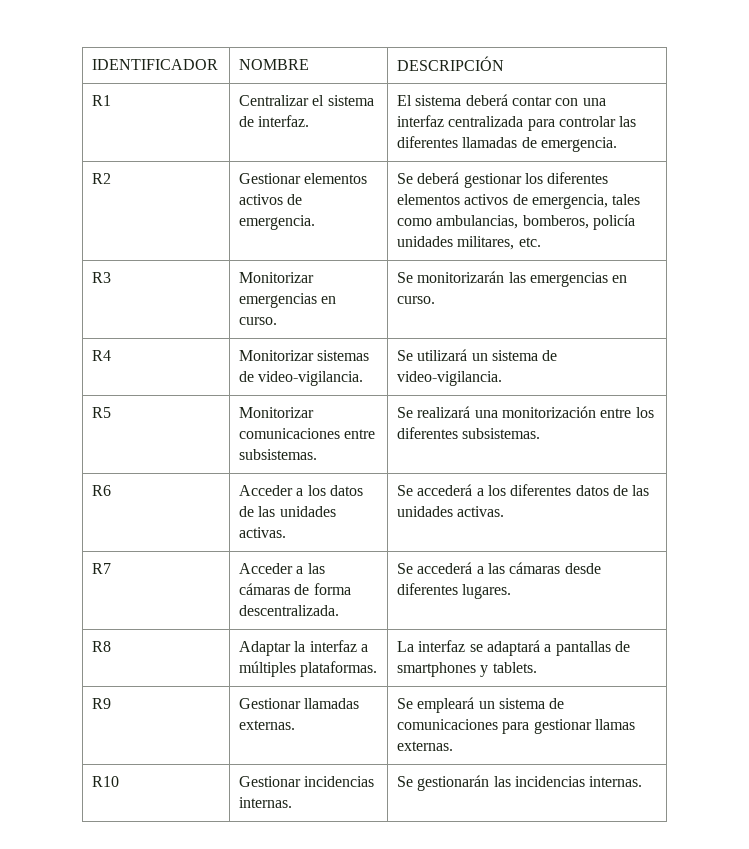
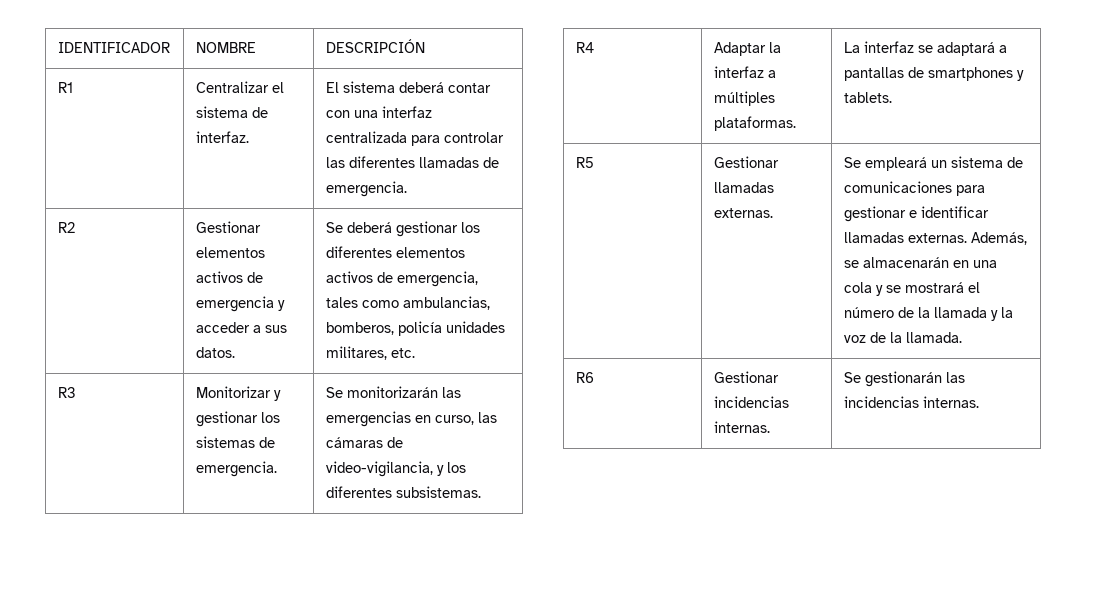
[239,215,316,230] emergencia. -> [195,296,285,312] [195,322,287,333] [195,347,235,358] emergencia y acceder a sus datos.
[239,293,337,308] [239,317,278,325] emergencias en curso. -> [273,390,281,401] [195,411,280,427] [195,436,275,448] [195,461,277,477] y gestionar los sistemas de emergencia.
[397,296,436,304] [92,350,112,361] [239,350,370,361] [239,371,364,386] [397,349,558,361] [397,371,503,386] [92,407,112,418] [239,407,315,418] [239,428,376,439] [239,449,318,460] [397,406,654,418] [397,427,541,439] [92,485,112,496] [239,485,364,496] [239,506,336,517] [239,527,287,538] [397,484,650,496] [397,506,505,517] [92,563,112,574] [239,563,325,574] [239,583,351,595] [239,605,340,616] [397,562,601,574] [397,583,512,599] [92,641,112,652] curso. // R4 | Monitorizar sistemas de video-vigilancia. | Se utilizará un sistema de video-vigilancia. // R5 | Monitorizar comunicaciones entre subsistemas. | Se realizará una monitorización entre los diferentes subsistemas. // R6 | Acceder a los datos de las unidades activas. | Se accederá a los diferentes datos de las unidades activas. // R7 | Acceder a las cámaras de forma descentralizada. | Se accederá a las cámaras desde diferentes lugares. // R8 -> [434,412,497,425] [325,437,403,448] [325,461,466,477] [325,486,481,498] [575,42,594,53] curso, las cámaras de video-vigilancia, y los diferentes subsistemas. // R4
[92,698,112,709] R9 -> [575,157,594,168] R5
[595,719,636,730] [397,741,454,751] [92,776,120,787] llamas externas. // R10 -> [908,206,989,218] [843,232,1027,245] [843,257,997,268] [843,282,980,296] [843,307,1013,321] [843,332,962,343] [575,372,594,383] e identificar llamadas externas. Además, se almacenarán en una cola y se mostrará el número de la llamada y la voz de la llamada. // R6

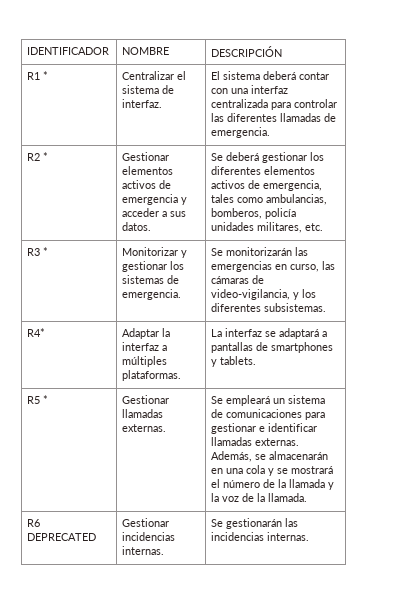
(73, 87) none -> [43,71,49,80] *
(75, 227) none -> [43,152,49,161] *
(76, 392) none -> [43,247,49,256] *
[575,42,594,53] R4 -> [27,328,46,337] R4*
(594, 162) none -> [43,395,49,404] *
(594, 377) none -> [27,533,97,541] DEPRECATED

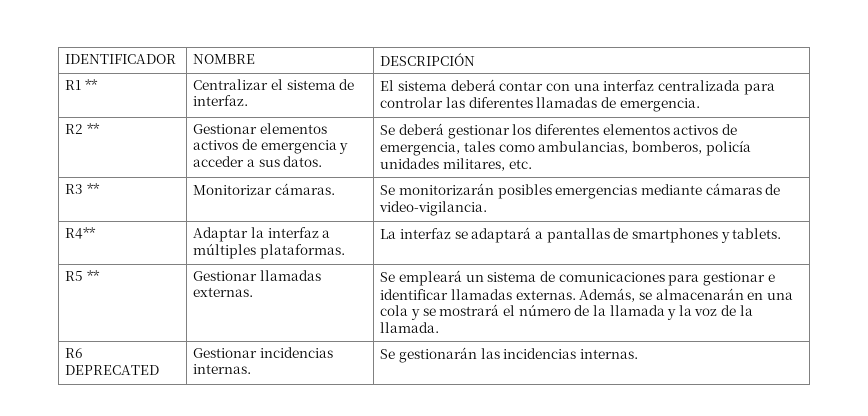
[43,71,49,80] * -> [85,79,99,90] **
[43,152,49,161] * -> [87,123,101,134] **
[43,247,49,256] * -> [87,183,101,194] **
[181,250,188,258] [122,261,185,272] [122,275,180,284] [122,289,182,300] [211,247,309,256] [211,261,336,272] [211,275,265,284] [211,289,317,300] [211,303,327,312] [27,328,46,337] y gestionar los sistemas de emergencia. | Se monitorizarán las emergencias en curso, las cámaras de video-vigilancia, y los diferentes subsistemas. // R4* -> [275,183,336,195] [380,183,781,199] [379,201,488,216] [65,227,97,239] cámaras. | Se monitorizarán posibles emergencias mediante cámaras de video-vigilancia. // R4**
[43,395,49,404] * -> [87,270,101,281] **

